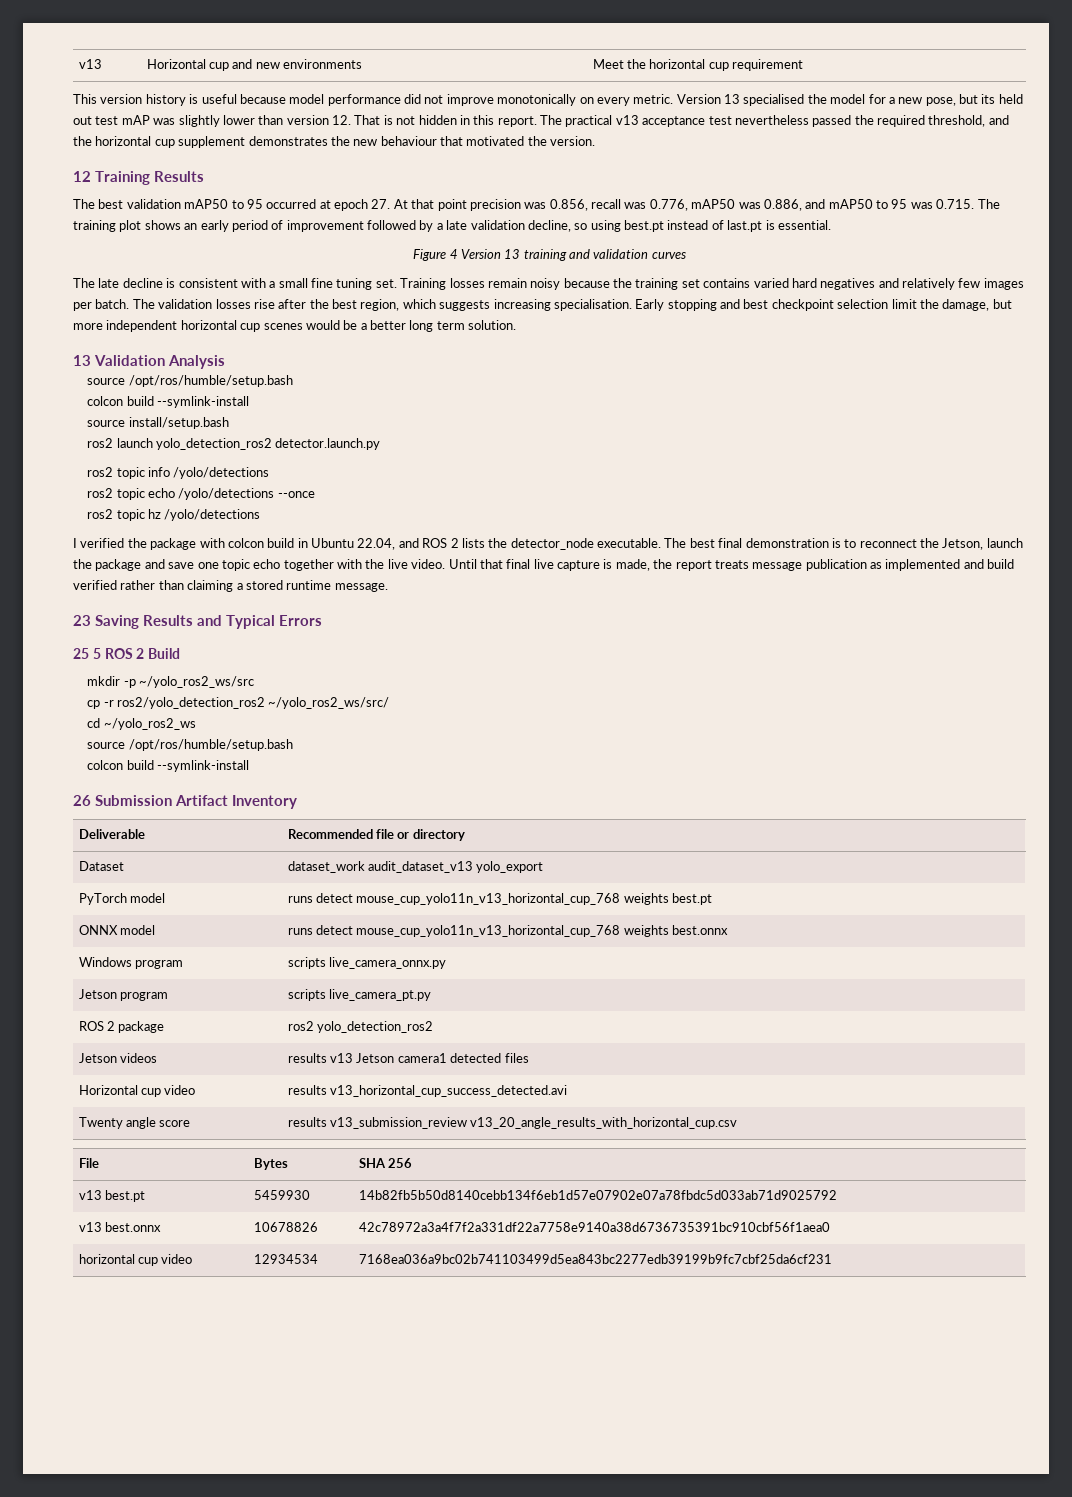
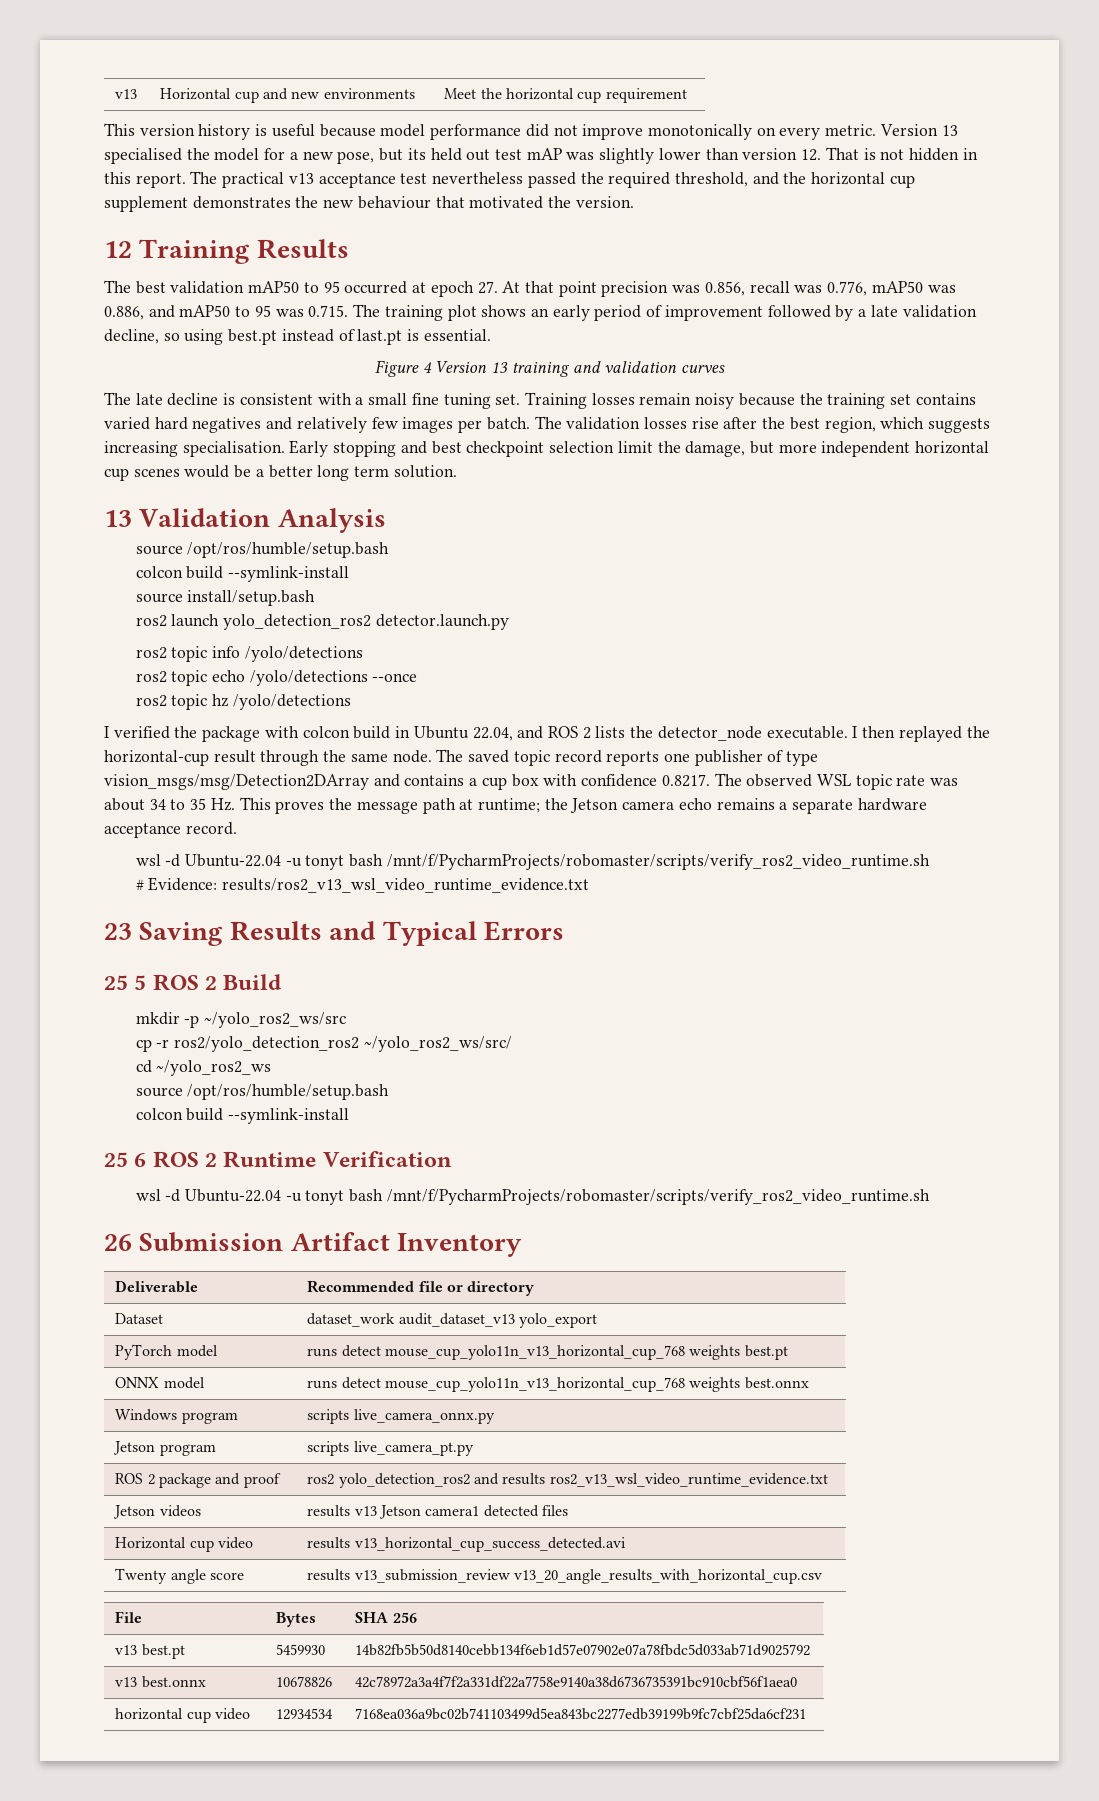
[664,538,1023,550] [73,559,1015,571] [73,580,388,592] The best final demonstration is to reconnect the Jetson, launch the package and save one topic echo together with the live video. Until that final live capture is made, the report treats message publication as implemented and build verified rather than claiming a stored runtime message. -> [852,726,990,742] [104,749,819,766] [104,773,959,790] [104,797,927,814] [104,822,237,838] [135,854,930,870] [135,877,589,893] I then replayed the horizontal-cup result through the same node. The saved topic record reports one publisher of type vision_msgs/msg/Detection2DArray and contains a cup box with confidence 0.8217. The observed WSL topic rate was about 34 to 35 Hz. This proves the message path at runtime; the Jetson camera echo remains a separate hardware acceptance record. // wsl -d Ubuntu-22.04 -u tonyt bash /mnt/f/PycharmProjects/robomaster/scripts/verify_ros2_video_runtime.sh // # Evidence: results/ros2_v13_wsl_video_runtime_evidence.txt
(250, 766) none -> [104,1151,452,1168] [135,1189,930,1205] // 25 6 ROS 2 Runtime Verification // wsl -d Ubuntu-22.04 -u tonyt bash /mnt/f/PycharmProjects/robomaster/scripts/verify_ros2_video_runtime.sh
(165, 1027) none -> [215,1473,281,1488] and proof
(434, 1027) none -> [474,1473,828,1487] and results ros2_v13_wsl_video_runtime_evidence.txt

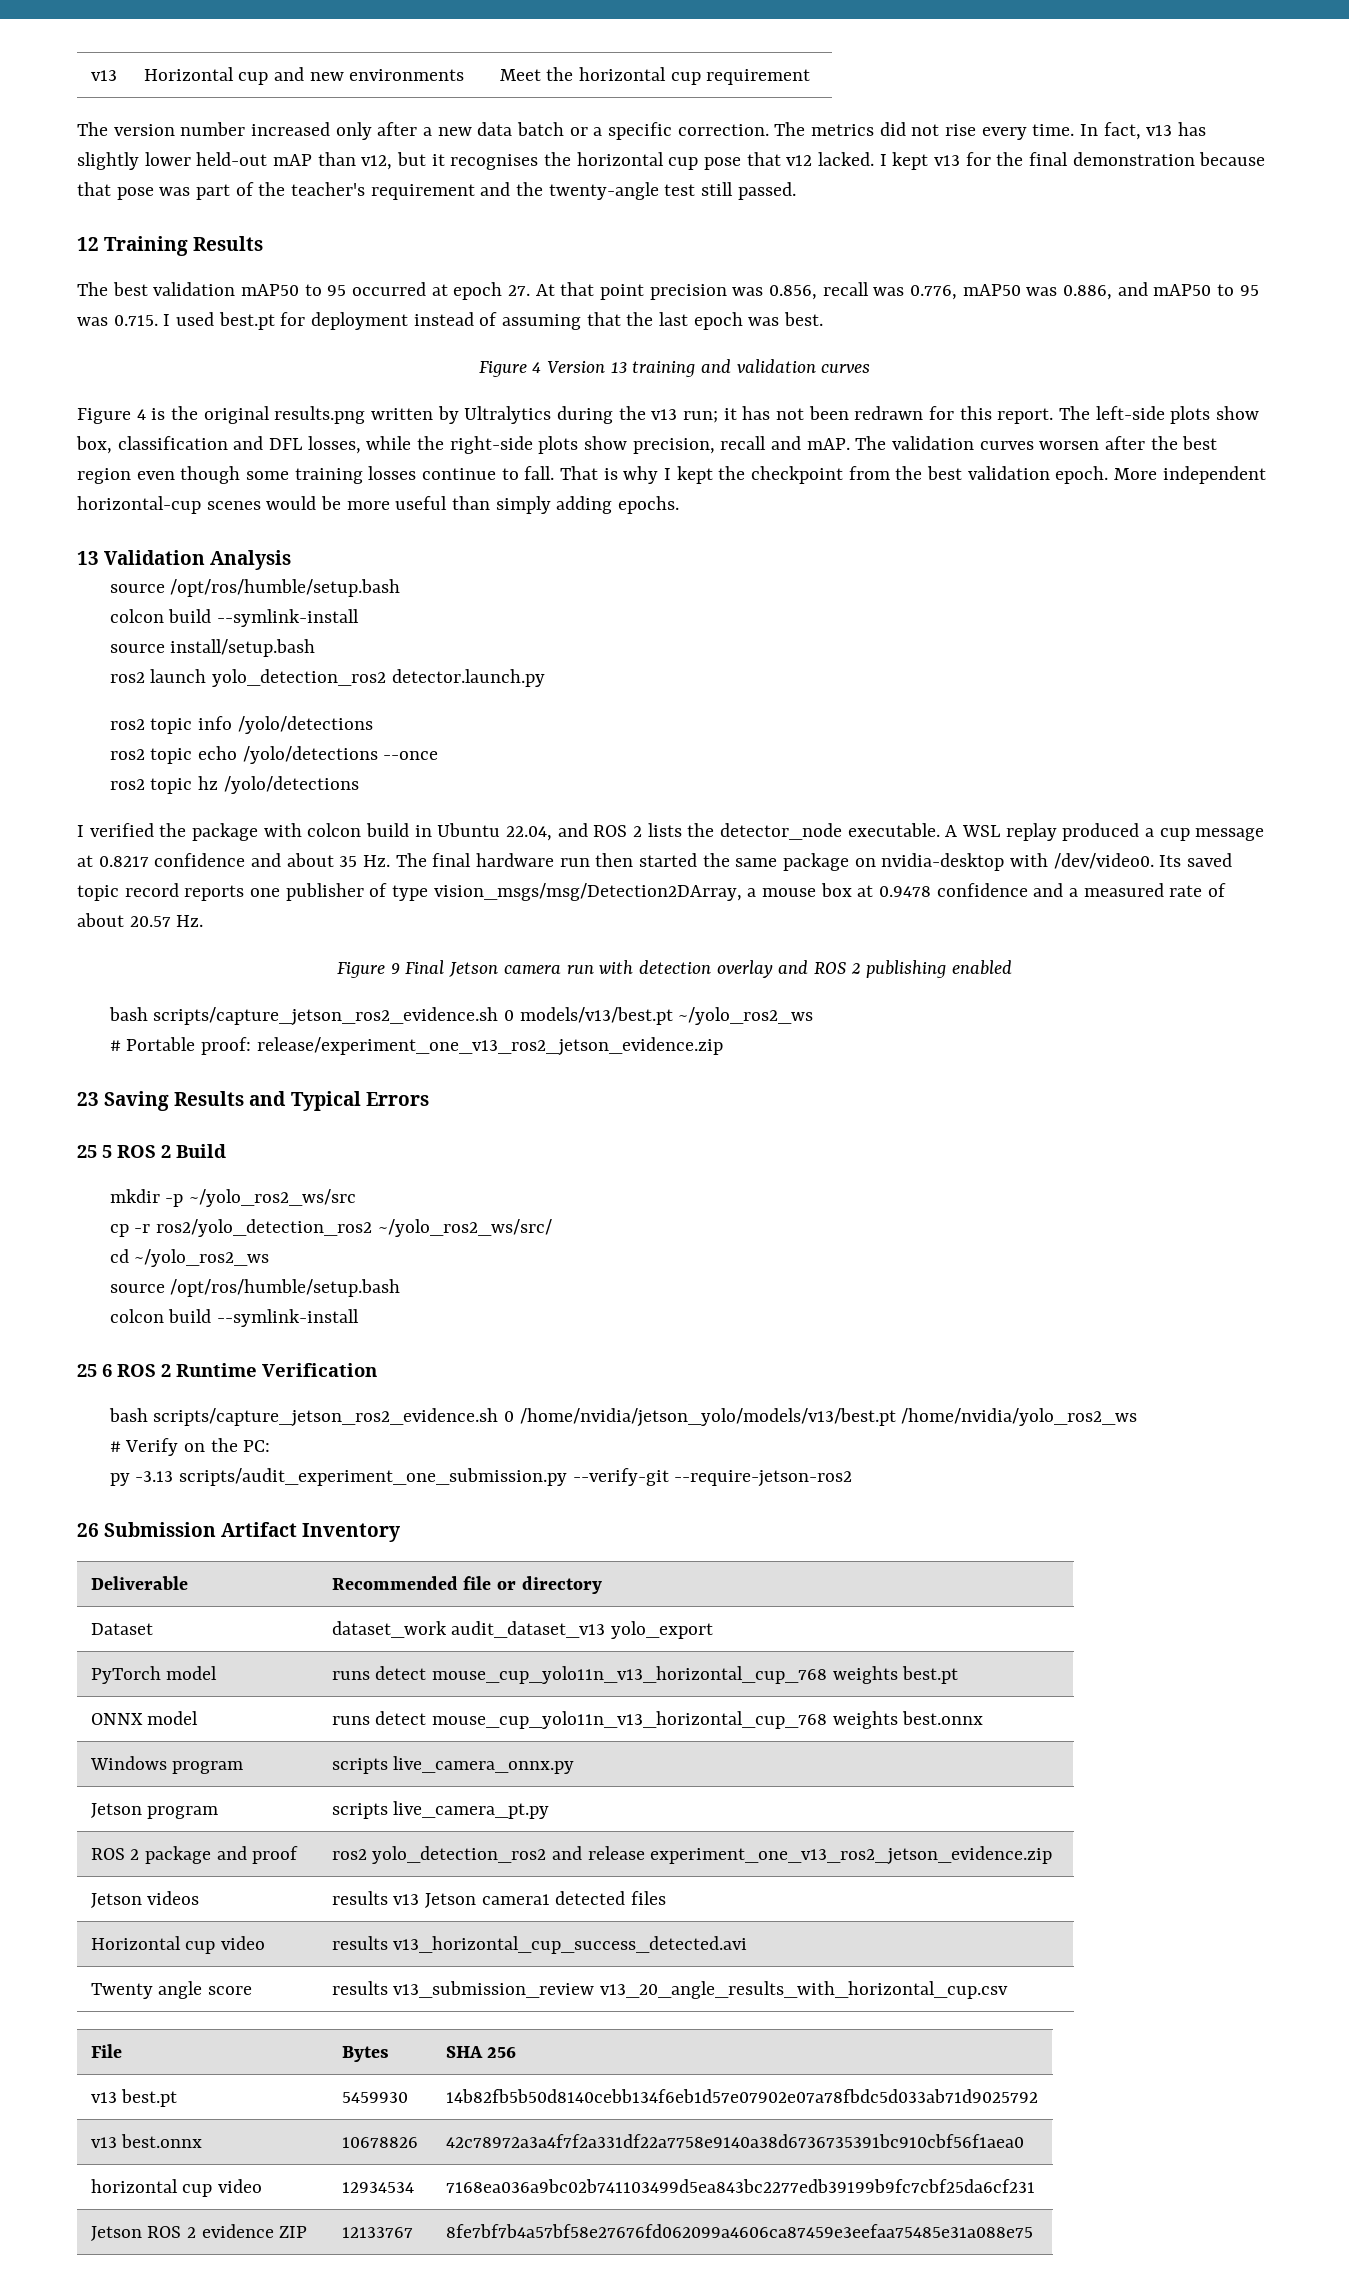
[104,123,958,140] [104,147,978,164] [104,171,915,188] [104,196,634,212] This version history is useful because model performance did not improve monotonically on every metric. Version 13 specialised the model for a new pose, but its held out test mAP was slightly lower than version 12. That is not hidden in this report. The practical v13 acceptance test nevertheless passed the required threshold, and the horizontal cup supplement demonstrates the new behaviour that motivated the version. -> [77,122,1207,140] [77,152,1266,170] [77,182,796,200] The version number increased only after a new data batch or a specific correction. The metrics did not rise every time. In fact, v13 has slightly lower held-out mAP than v12, but it recognises the horizontal cup pose that v12 lacked. I kept v13 for the final demonstration because that pose was part of the teacher's requirement and the twenty-angle test still passed.
[353,304,977,321] [104,329,491,345] The training plot shows an early period of improvement followed by a late validation decline, so using best.pt instead of last.pt is essential. -> [163,312,824,330] I used best.pt for deployment instead of assuming that the last epoch was best.
[104,392,976,409] [104,416,991,433] [104,440,990,457] [104,465,457,481] The late decline is consistent with a small fine tuning set. Training losses remain noisy because the training set contains varied hard negatives and relatively few images per batch. The validation losses rise after the best region, which suggests increasing specialisation. Early stopping and best checkpoint selection limit the damage, but more independent horizontal cup scenes would be a better long term solution. -> [77,406,1260,424] [76,436,1218,454] [77,466,1266,484] [77,496,680,514] Figure 4 is the original results.png written by Ultralytics during the v13 run; it has not been redrawn for this report. The left-side plots show box, classification and DFL losses, while the right-side plots show precision, recall and mAP. The validation curves worsen after the best region even though some training losses continue to fall. That is why I kept the checkpoint from the best validation epoch. More independent horizontal-cup scenes would be more useful than simply adding epochs.
[852,726,990,742] [104,749,464,766] I then replayed the horizontal-cup result through the same node. The -> [945,823,1265,841] [77,853,1182,871] A WSL replay produced a cup message at 0.8217 confidence and about 35 Hz. The final hardware run then started the same package on nvidia-desktop with /dev/video0. Its
[104,773,959,790] [104,797,927,814] [104,822,237,838] [135,854,930,870] [135,877,589,893] vision_msgs/msg/Detection2DArray and contains a cup box with confidence 0.8217. The observed WSL topic rate was about 34 to 35 Hz. This proves the message path at runtime; the Jetson camera echo remains a separate hardware acceptance record. // wsl -d Ubuntu-22.04 -u tonyt bash /mnt/f/PycharmProjects/robomaster/scripts/verify_ros2_video_runtime.sh // # Evidence: results/ros2_v13_wsl_video_runtime_evidence.txt -> [433,883,1227,901] [77,913,204,927] [337,960,1012,978] [108,1007,814,1026] [109,1037,723,1056] vision_msgs/msg/Detection2DArray, a mouse box at 0.9478 confidence and a measured rate of about 20.57 Hz. // Figure 9 Final Jetson camera run with detection overlay and ROS 2 publishing enabled // bash scripts/capture_jetson_ros2_evidence.sh 0 models/v13/best.pt ~/yolo_ros2_ws // # Portable proof: release/experiment_one_v13_ros2_jetson_evidence.zip
[135,1189,930,1205] wsl -d Ubuntu-22.04 -u tonyt bash /mnt/f/PycharmProjects/robomaster/scripts/verify_ros2_video_runtime.sh -> [108,1408,1138,1427] [109,1438,271,1456] [109,1468,853,1487] bash scripts/capture_jetson_ros2_evidence.sh 0 /home/nvidia/jetson_yolo/models/v13/best.pt /home/nvidia/yolo_ros2_ws // # Verify on the PC: // py -3.13 scripts/audit_experiment_one_submission.py --verify-git --require-jetson-ros2
[502,1473,828,1487] results ros2_v13_wsl_video_runtime_evidence.txt -> [587,1846,1053,1865] release experiment_one_v13_ros2_jetson_evidence.zip
(807, 1714) none -> [90,2224,308,2241] [341,2227,413,2238] [445,2224,1033,2238] // Jetson ROS 2 evidence ZIP | 12133767 | 8fe7bf7b4a57bf58e27676fd062099a4606ca87459e3eefaa75485e31a088e75

